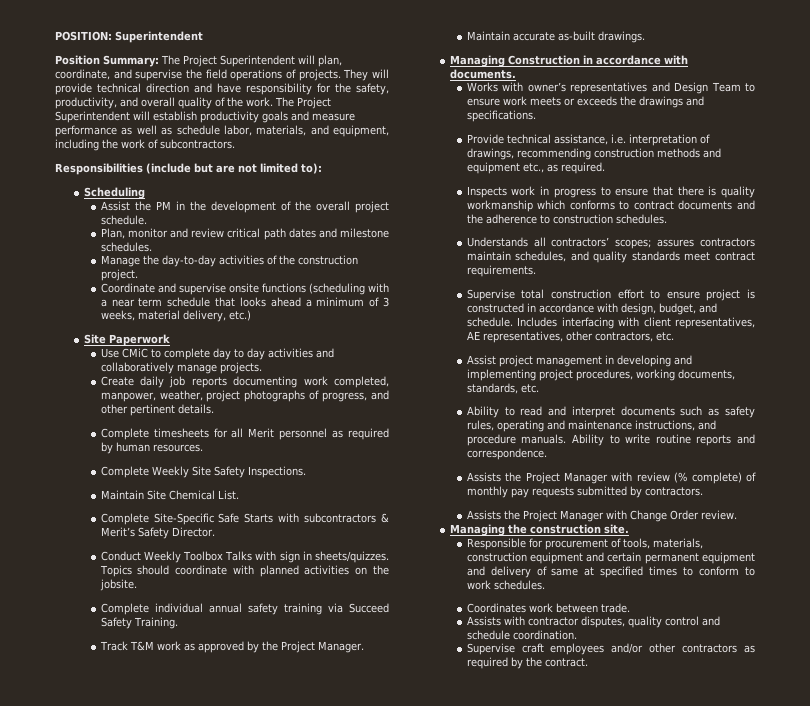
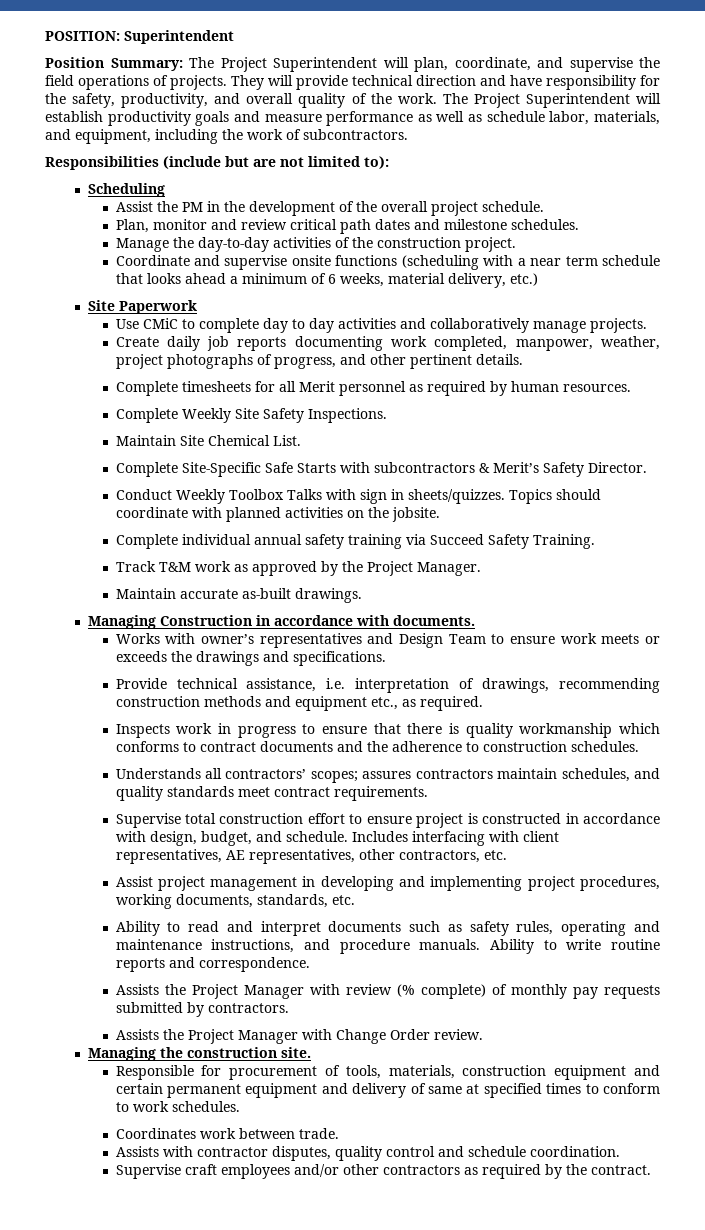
[383,297,390,307] 3 -> [327,274,336,284] 6

